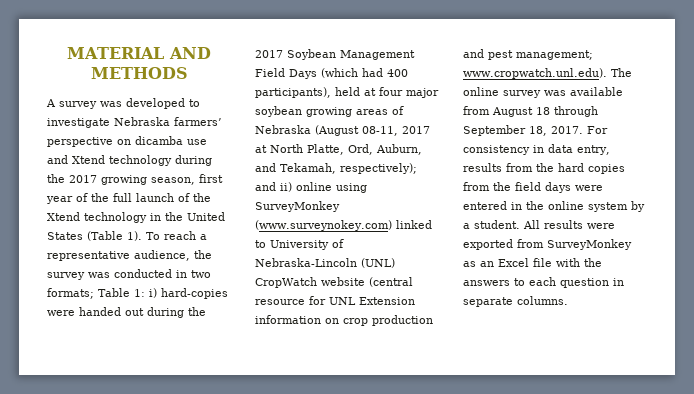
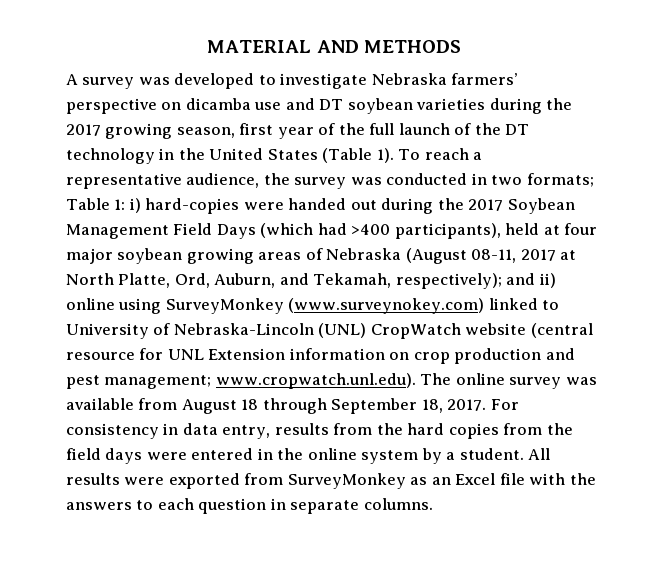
[72,155,172,166] Xtend technology -> [319,98,486,114] DT soybean varieties
[47,212,80,221] Xtend -> [505,124,530,135] DT
[387,69,408,77] 400 -> [351,224,391,235] >400

